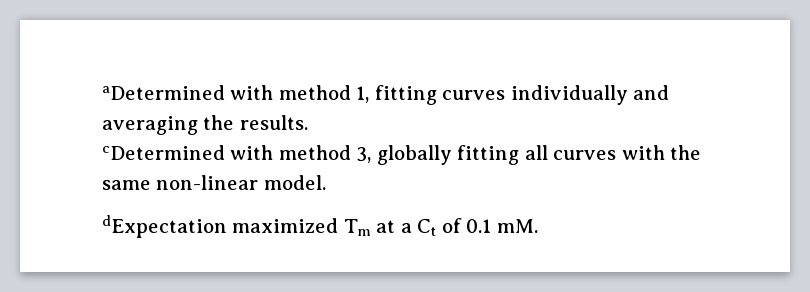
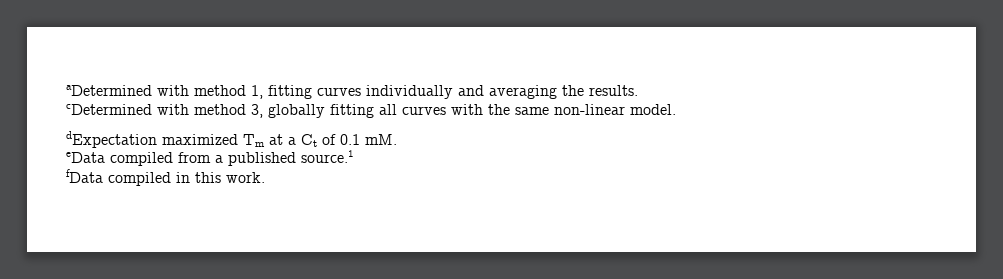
(538, 226) none -> [66,150,355,166] [66,169,266,186] // eData compiled from a published source.1 // fData compiled in this work.

